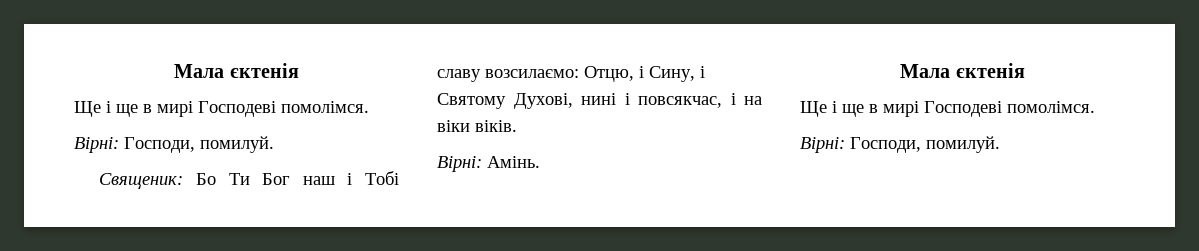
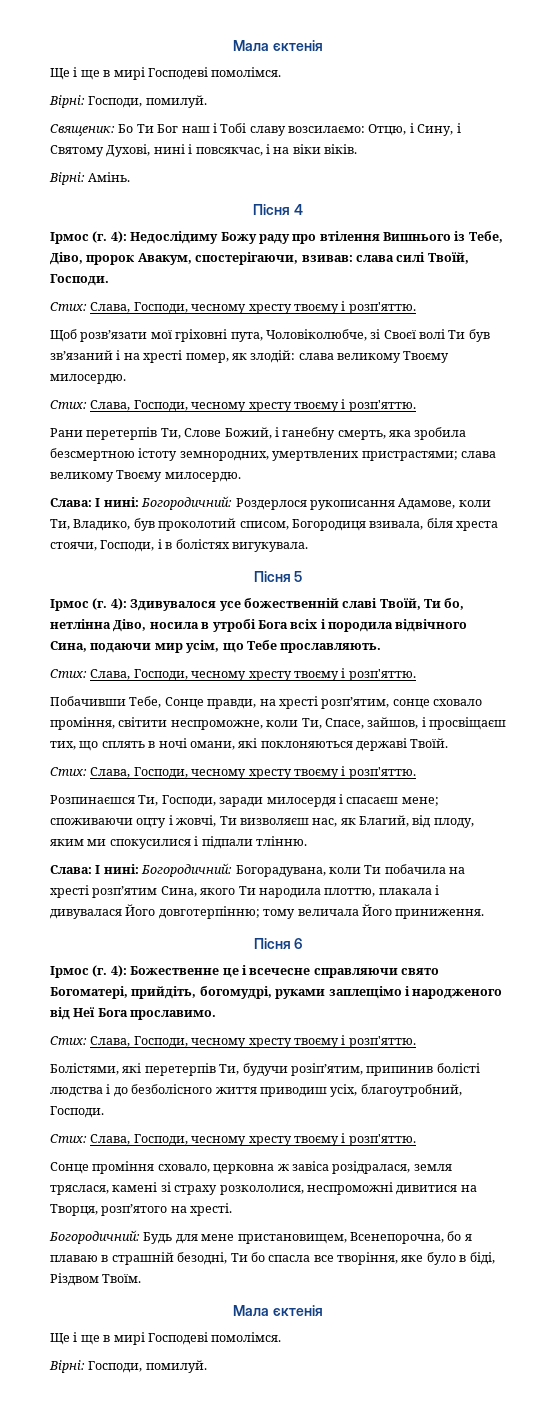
(540, 162) none -> [253,204,303,215] [50,231,503,244] [50,252,469,265] [50,274,109,286] [50,301,416,314] [50,329,490,342] [50,350,450,363] [50,374,126,384] [50,399,416,412] [50,427,467,440] [50,448,496,461] [50,470,241,482] [50,496,491,510] [50,518,498,531] [50,539,308,552] [253,571,303,582] [50,598,465,611] [50,619,468,632] [50,640,382,653] [50,668,416,681] [50,696,482,709] [50,717,506,730] [50,738,449,751] [50,766,416,779] [50,794,439,807] [50,815,474,828] [50,836,307,849] [50,863,465,877] [50,885,439,898] [50,904,485,919] [253,938,303,949] [50,965,439,978] [50,986,503,999] [50,1007,217,1020] [50,1035,416,1048] [50,1063,480,1076] [50,1084,462,1097] [50,1106,104,1118] [50,1133,416,1146] [50,1161,452,1174] [50,1182,477,1195] [50,1203,233,1216] [49,1230,472,1244] [50,1252,495,1265] [50,1273,142,1286] // Пісня 4 // Ірмос (г. 4): Недослідиму Божу раду про втілення Вишнього із Тебе, Діво, пророк Авакум, спостерігаючи, взивав: слава силі Твоїй, Господи. // Стих: Слава, Господи, чесному хресту твоєму і розп'яттю. // Щоб розв’язати мої гріховні пута, Чоловіколюбче, зі Своєї волі Ти був зв’язаний і на хресті помер, як злодій: слава великому Твоєму милосердю. // Стих: Слава, Господи, чесному хресту твоєму і розп'яттю. // Рани перетерпів Ти, Слове Божий, і ганебну смерть, яка зробила безсмертною істоту земнородних, умертвлених пристрастями; слава великому Твоєму милосердю. // Слава: І нині: Богородичний: Роздерлося рукописання Адамове, коли Ти, Владико, був проколотий списом, Богородиця взивала, біля хреста стоячи, Господи, і в болістях вигукувала. // Пісня 5 // Ірмос (г. 4): Здивувалося усе божественній славі Твоїй, Ти бо, нетлінна Діво, носила в утробі Бога всіх і породила відвічного Сина, подаючи мир усім, що Тебе прославляють. // Стих: Слава, Господи, чесному хресту твоєму і розп'яттю. // Побачивши Тебе, Сонце правди, на хресті розп’ятим, сонце сховало проміння, світити неспроможне, коли Ти, Спасе, зайшов, і просвіщаєш тих, що сплять в ночі омани, які поклоняються державі Твоїй. // Стих: Слава, Господи, чесному хресту твоєму і розп'яттю. // Розпинаєшся Ти, Господи, заради милосердя і спасаєш мене; споживаючи оцту і жовчі, Ти визволяєш нас, як Благий, від плоду, яким ми спокусилися і підпали тлінню. // Слава: І нині: Богородичний: Богорадувана, коли Ти побачила на хресті розп’ятим Сина, якого Ти народила плоттю, плакала і дивувалася Його довготерпінню; тому величала Його приниження. // Пісня 6 // Ірмос (г. 4): Божественне це і всечесне справляючи свято Богоматері, прийдіть, богомудрі, руками заплещімо і народженого від Неї Бога прославимо. // Стих: Слава, Господи, чесному хресту твоєму і розп'яттю. // Болістями, які перетерпів Ти, будучи розіп’ятим, припинив болісті людства і до безболісного життя приводиш усіх, благоутробний, Господи. // Стих: Слава, Господи, чесному хресту твоєму і розп'яттю. // Сонце проміння сховало, церковна ж завіса розідралася, земля тряслася, камені зі страху розкололися, неспроможні дивитися на Творця, розп’ятого на хресті. // Богородичний: Будь для мене пристановищем, Всенепорочна, бо я плаваю в страшній безодні, Ти бо спасла все творіння, яке було в біді, Різдвом Твоїм.

